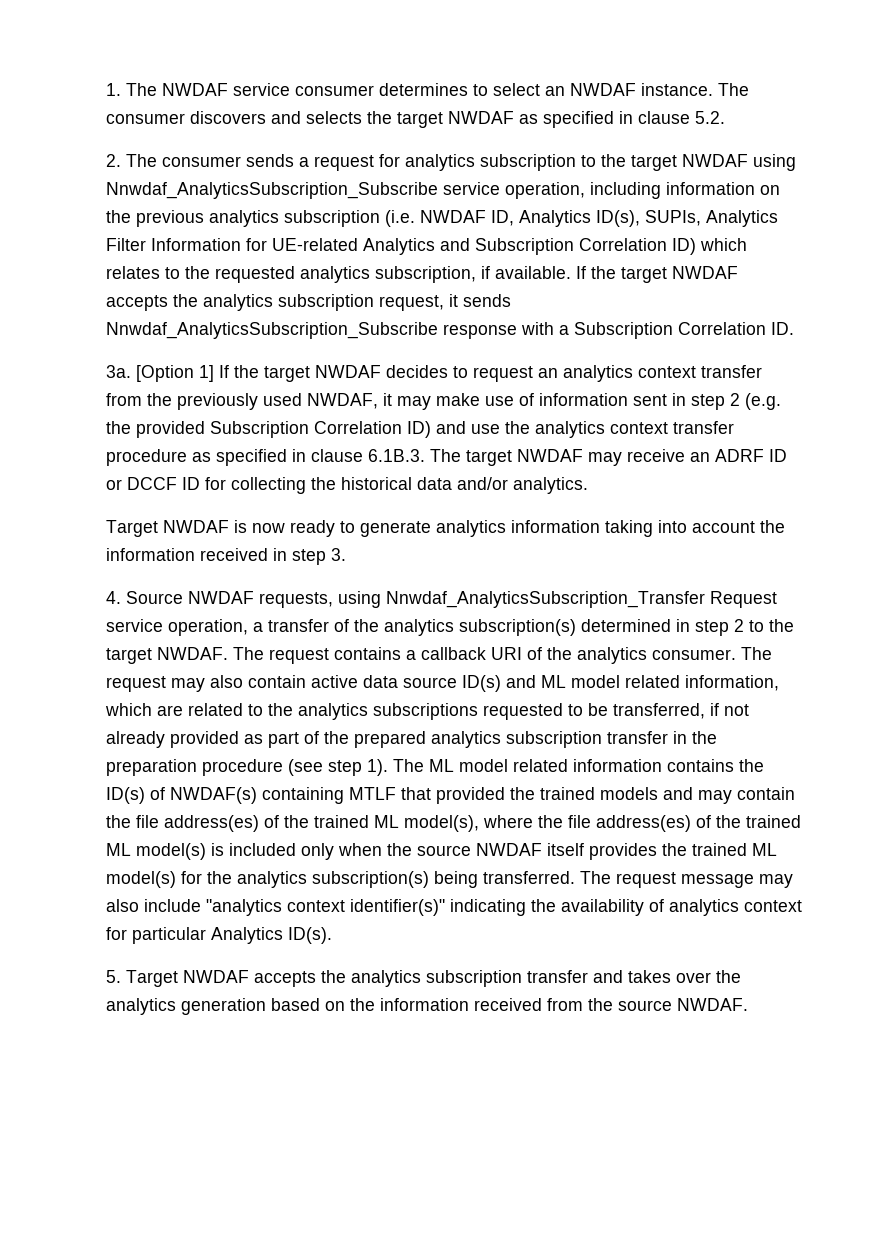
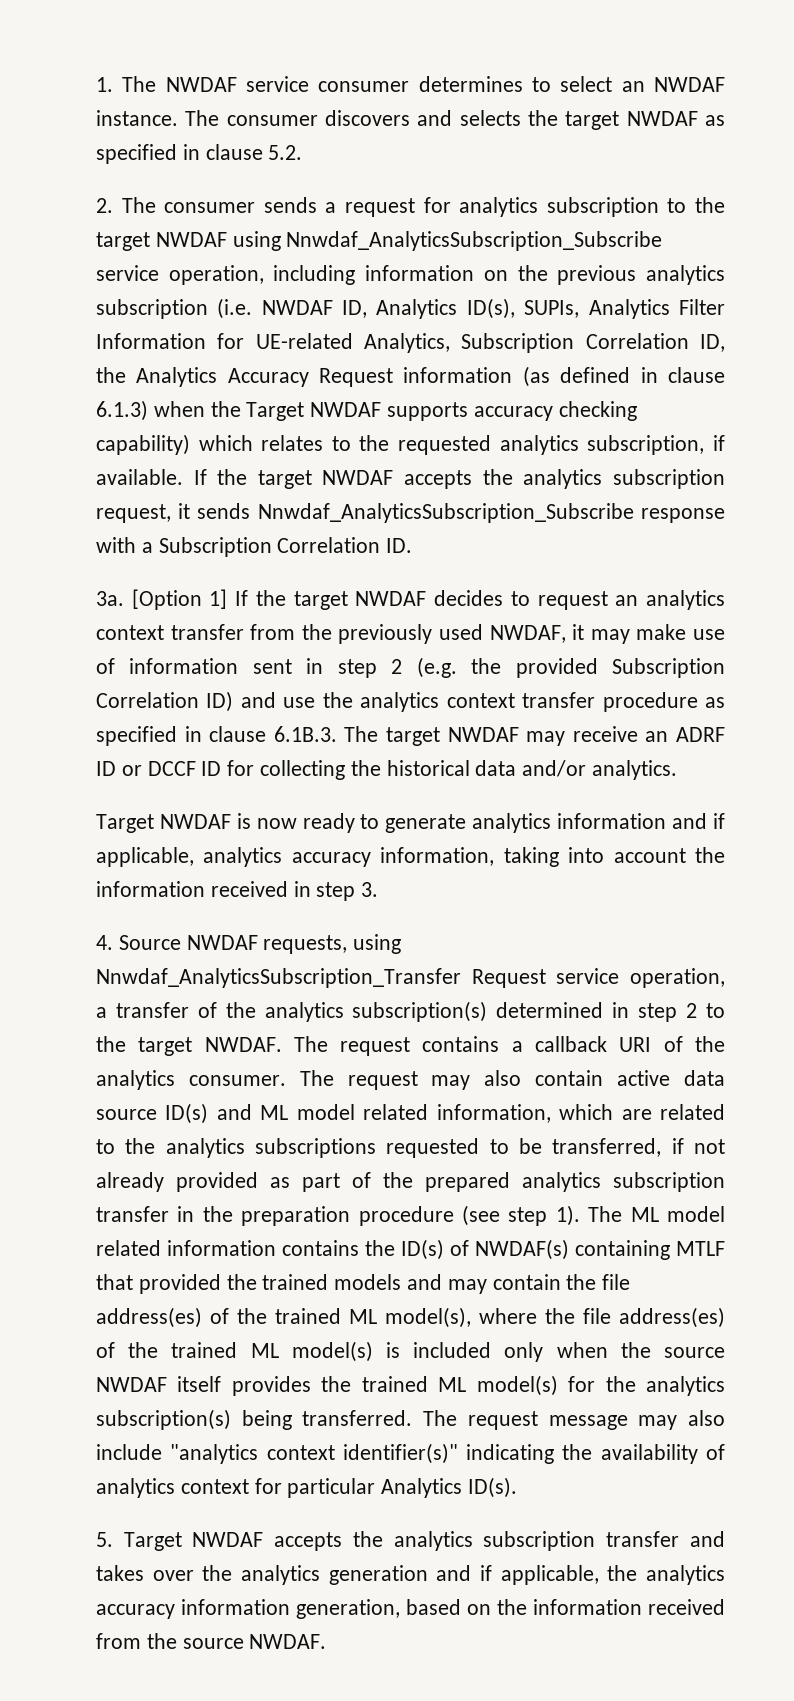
[362,238,696,255] Analytics and Subscription Correlation ID) -> [363,333,725,353] [95,366,725,387] [95,400,637,421] [95,434,190,455] Analytics, Subscription Correlation ID, the Analytics Accuracy Request information (as defined in clause 6.1.3) when the Target NWDAF supports accuracy checking capability)
(600, 526) none -> [672,813,725,829] [95,847,495,867] and if applicable, analytics accuracy information,
(266, 1006) none -> [436,1565,726,1585] [95,1599,400,1619] and if applicable, the analytics accuracy information generation,

